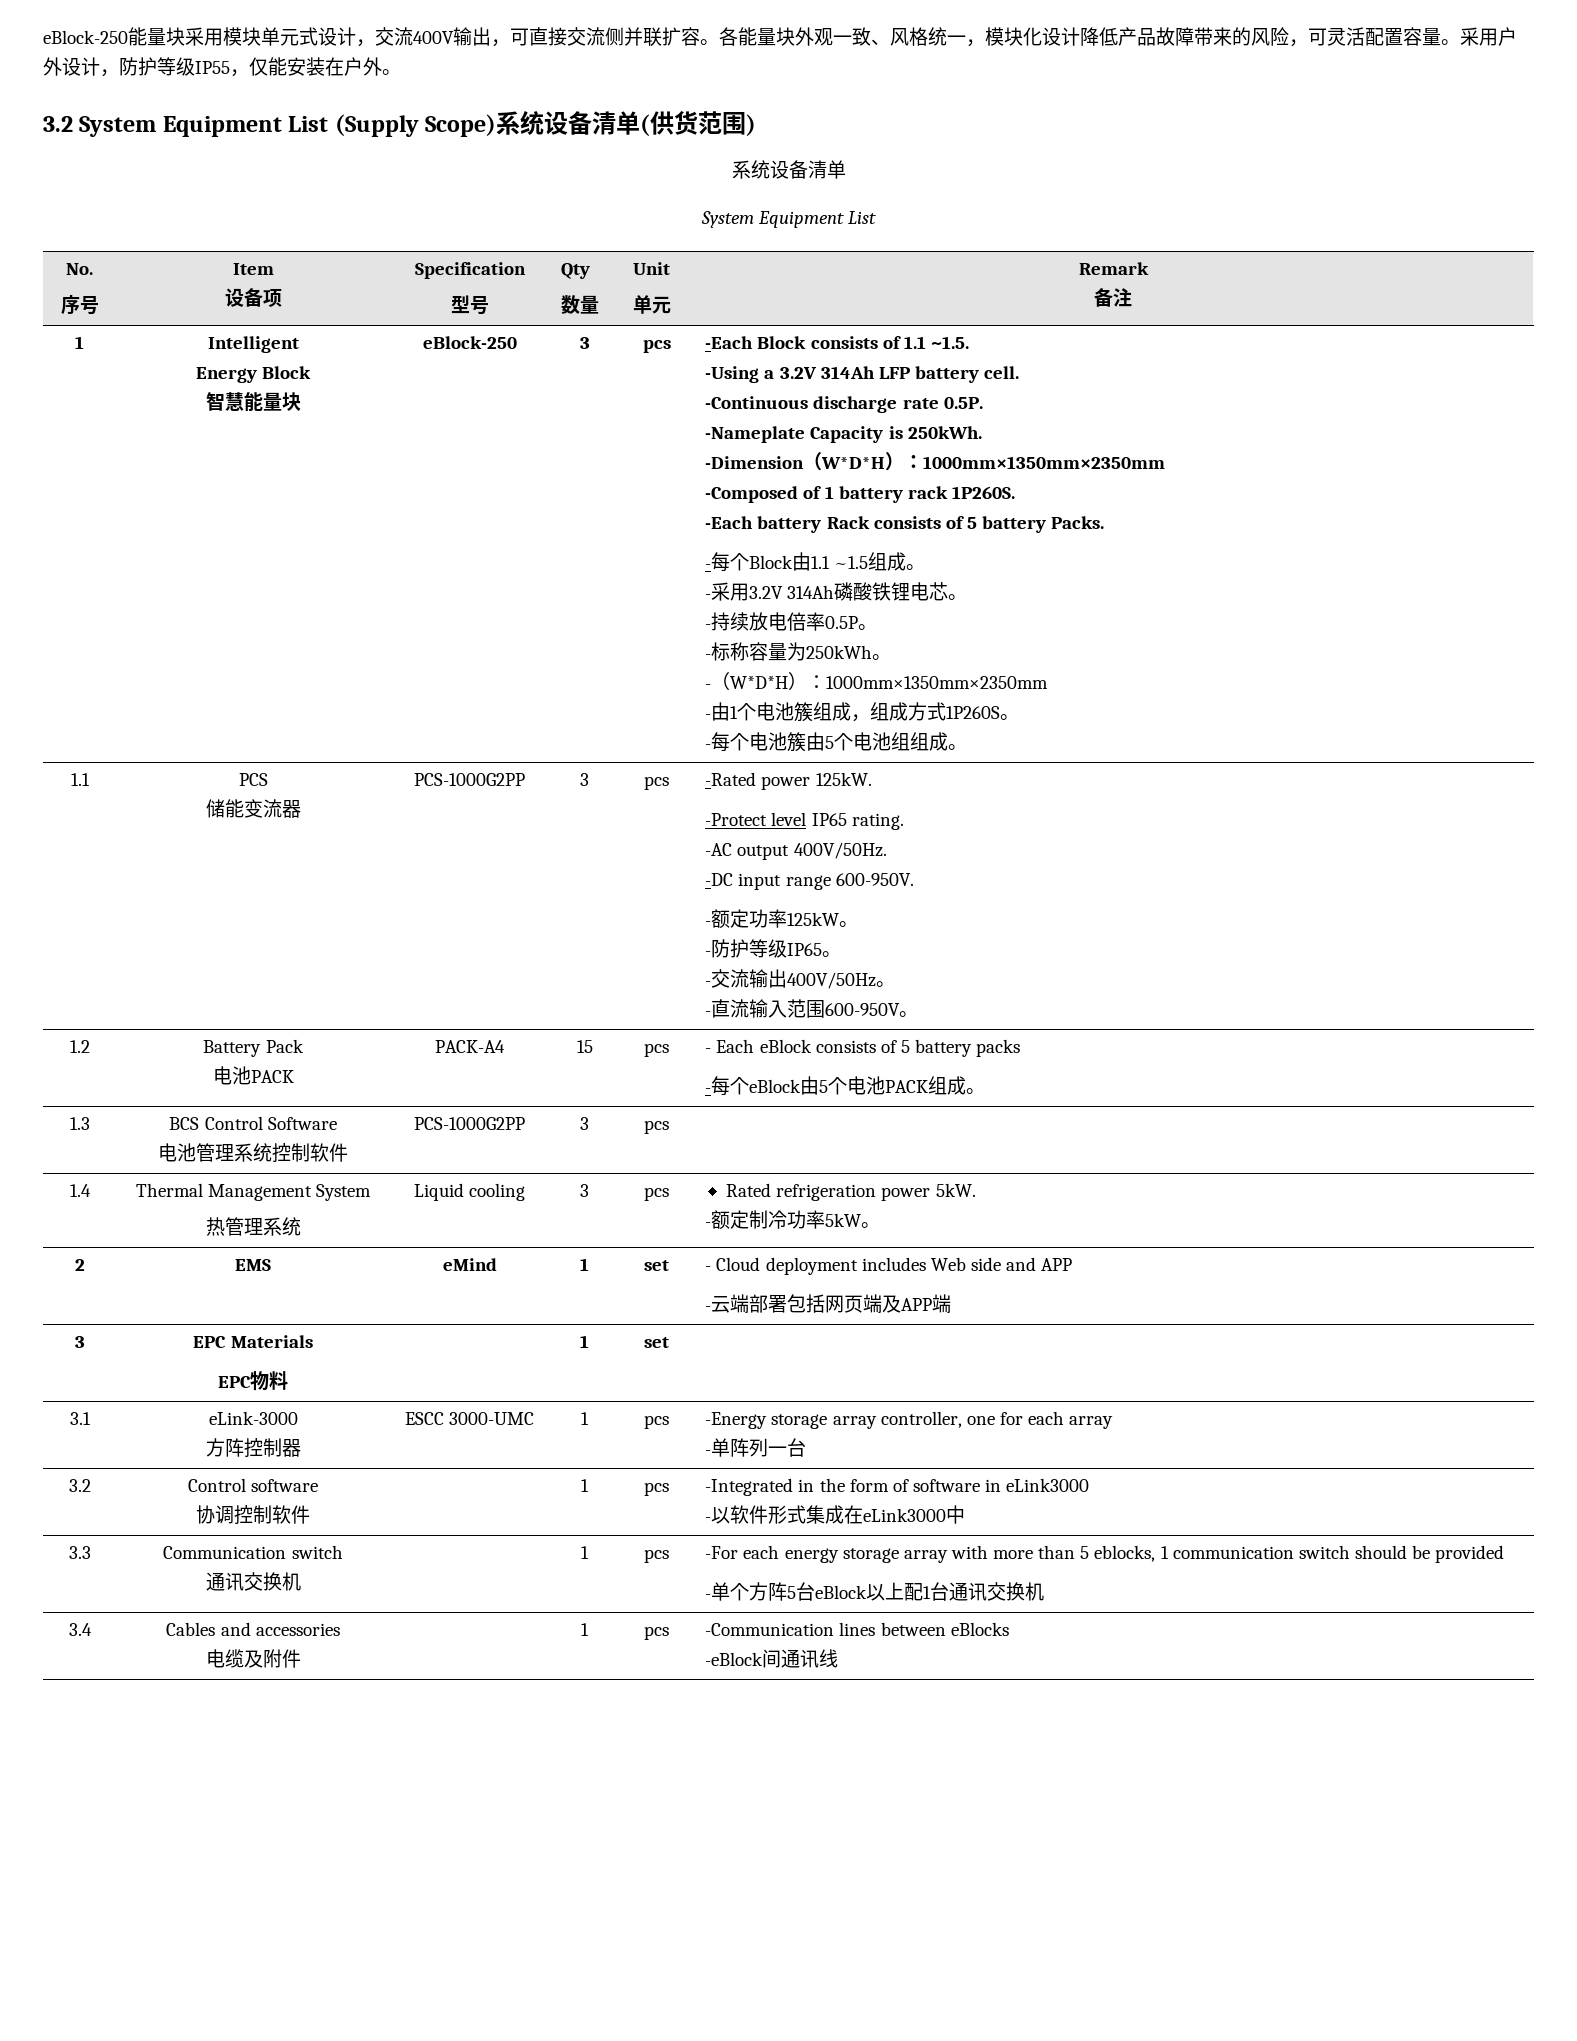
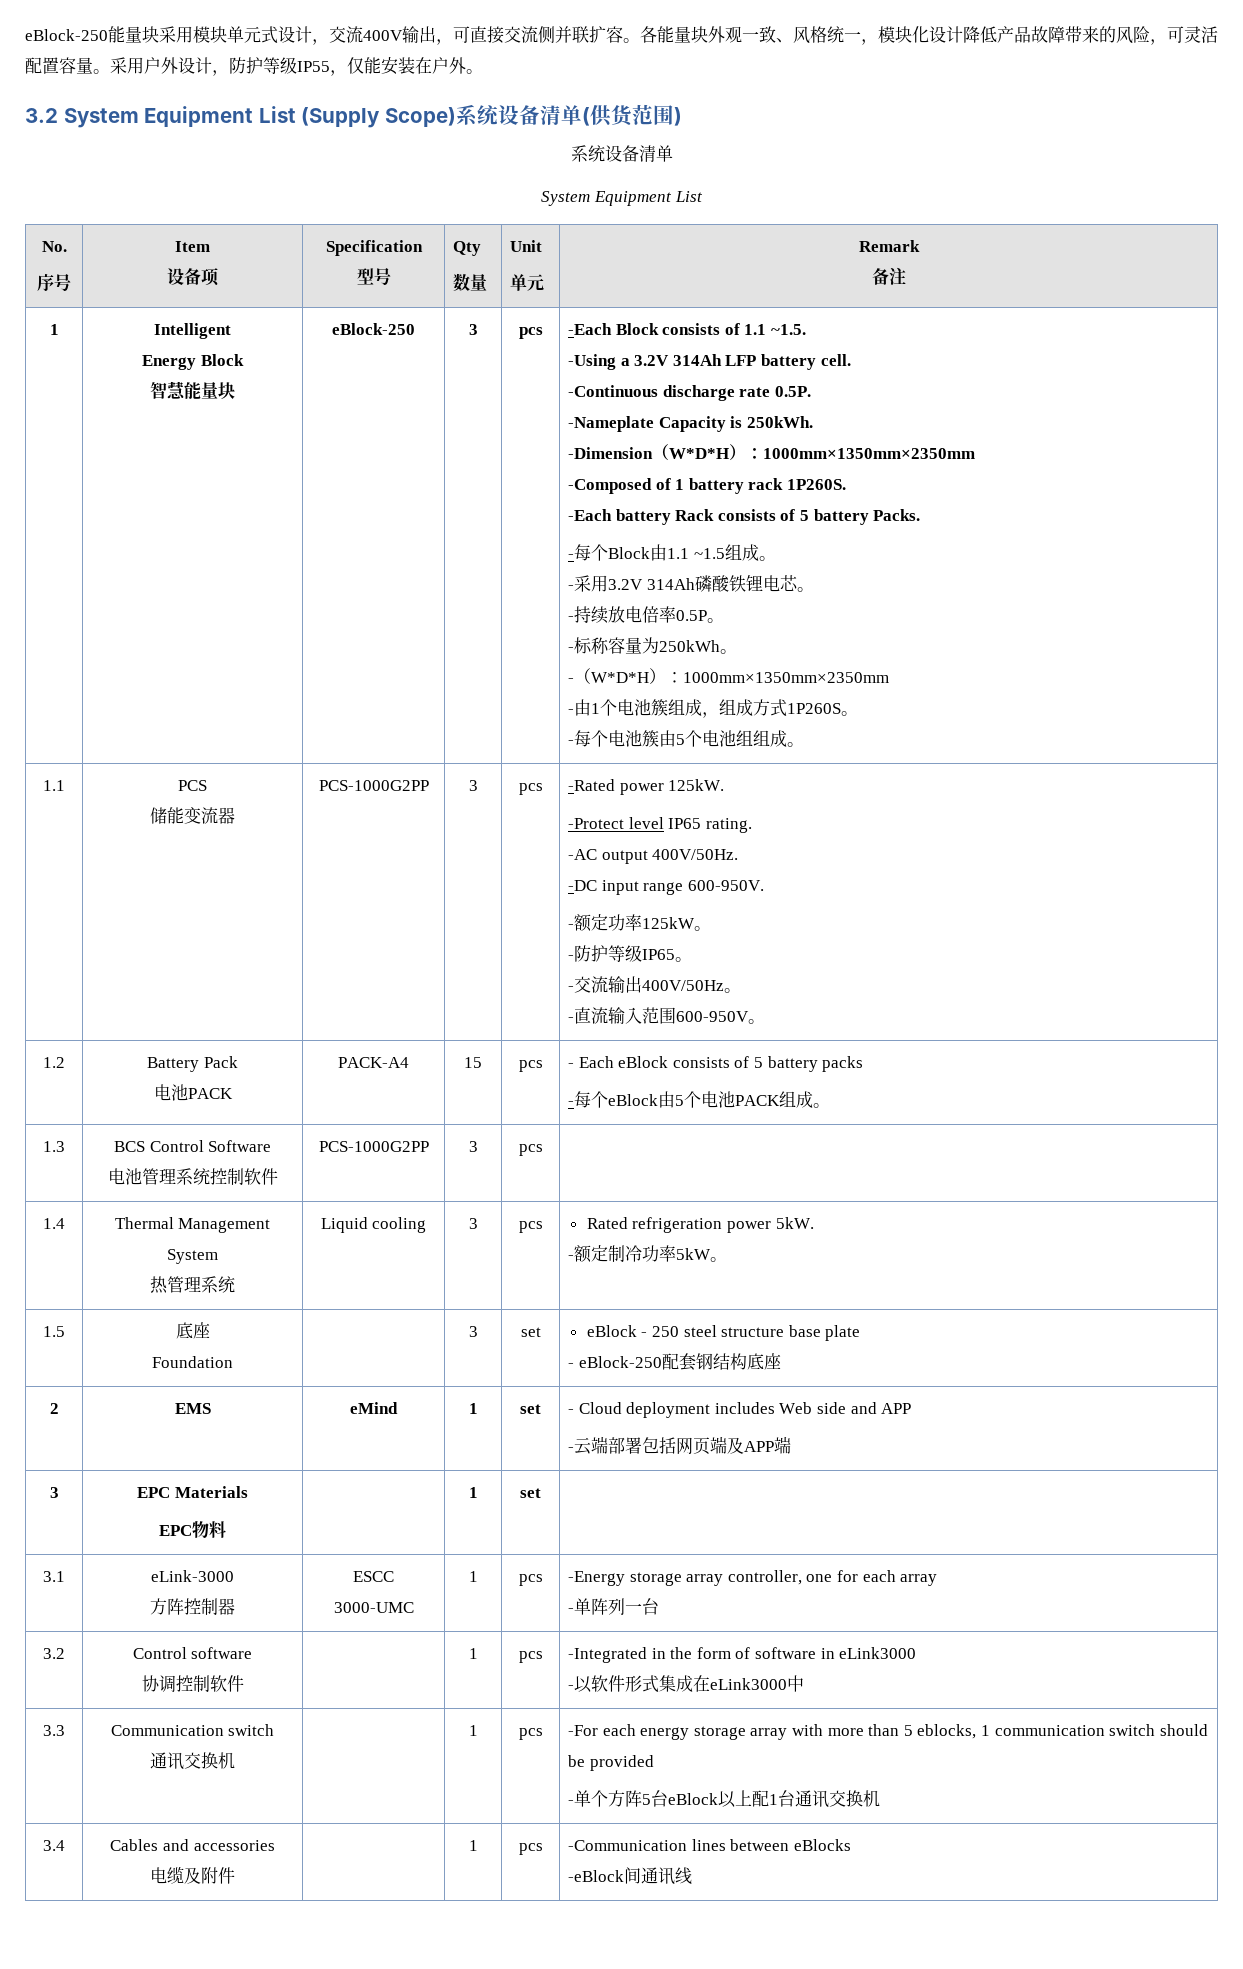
(881, 1225) none -> [43,1326,65,1337] [175,1322,210,1339] [152,1356,233,1368] [468,1326,478,1337] [520,1327,541,1337] [586,1325,861,1341] [568,1353,781,1371] // 1.5 | 底座 // Foundation | | 3 | set | eBlock - 250 steel structure base plate // - eBlock-250配套钢结构底座

